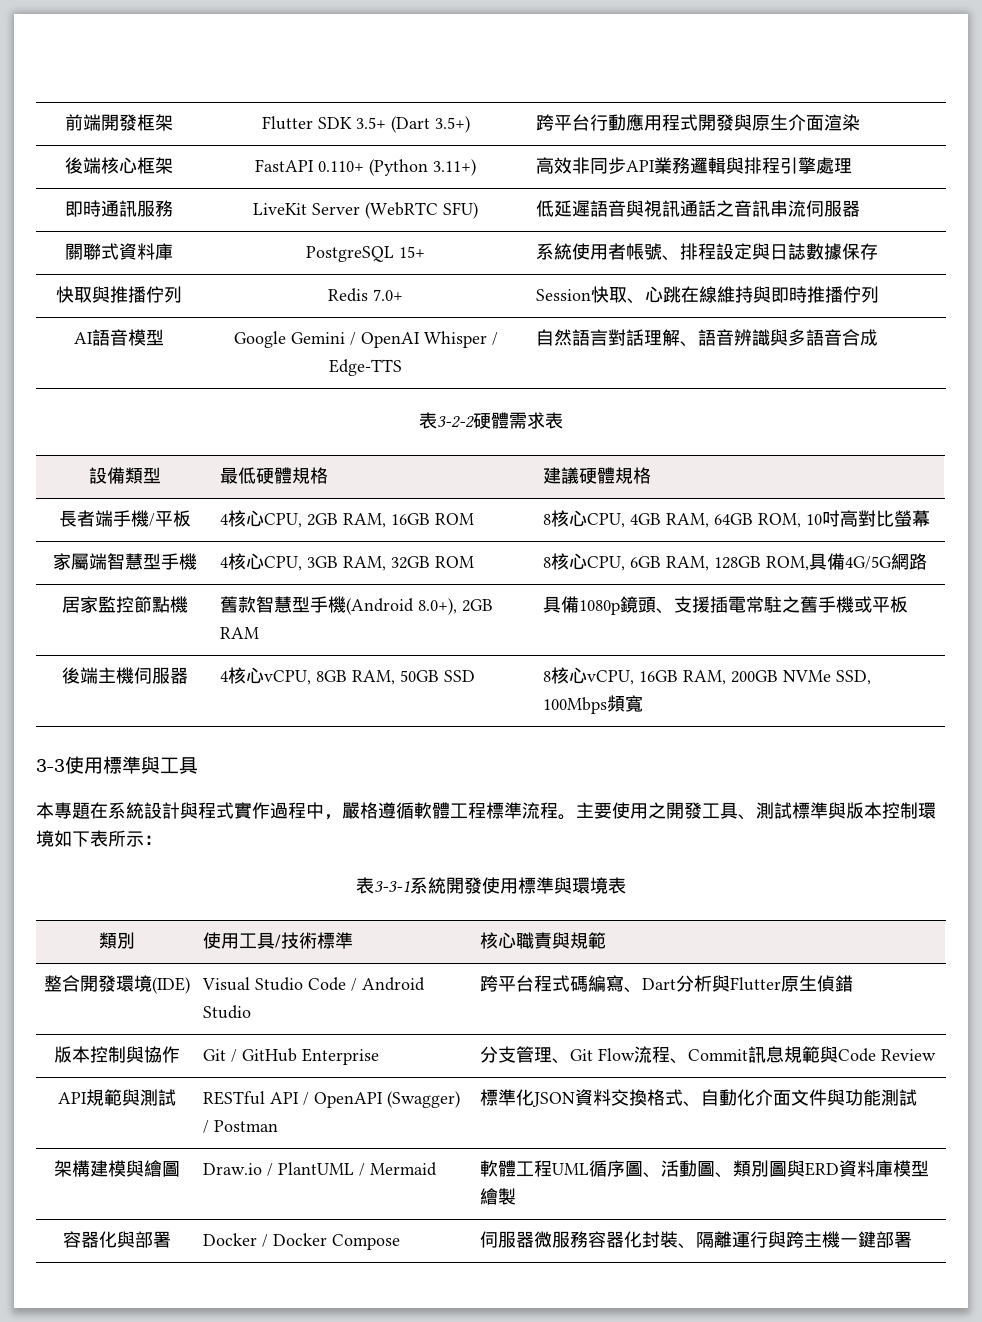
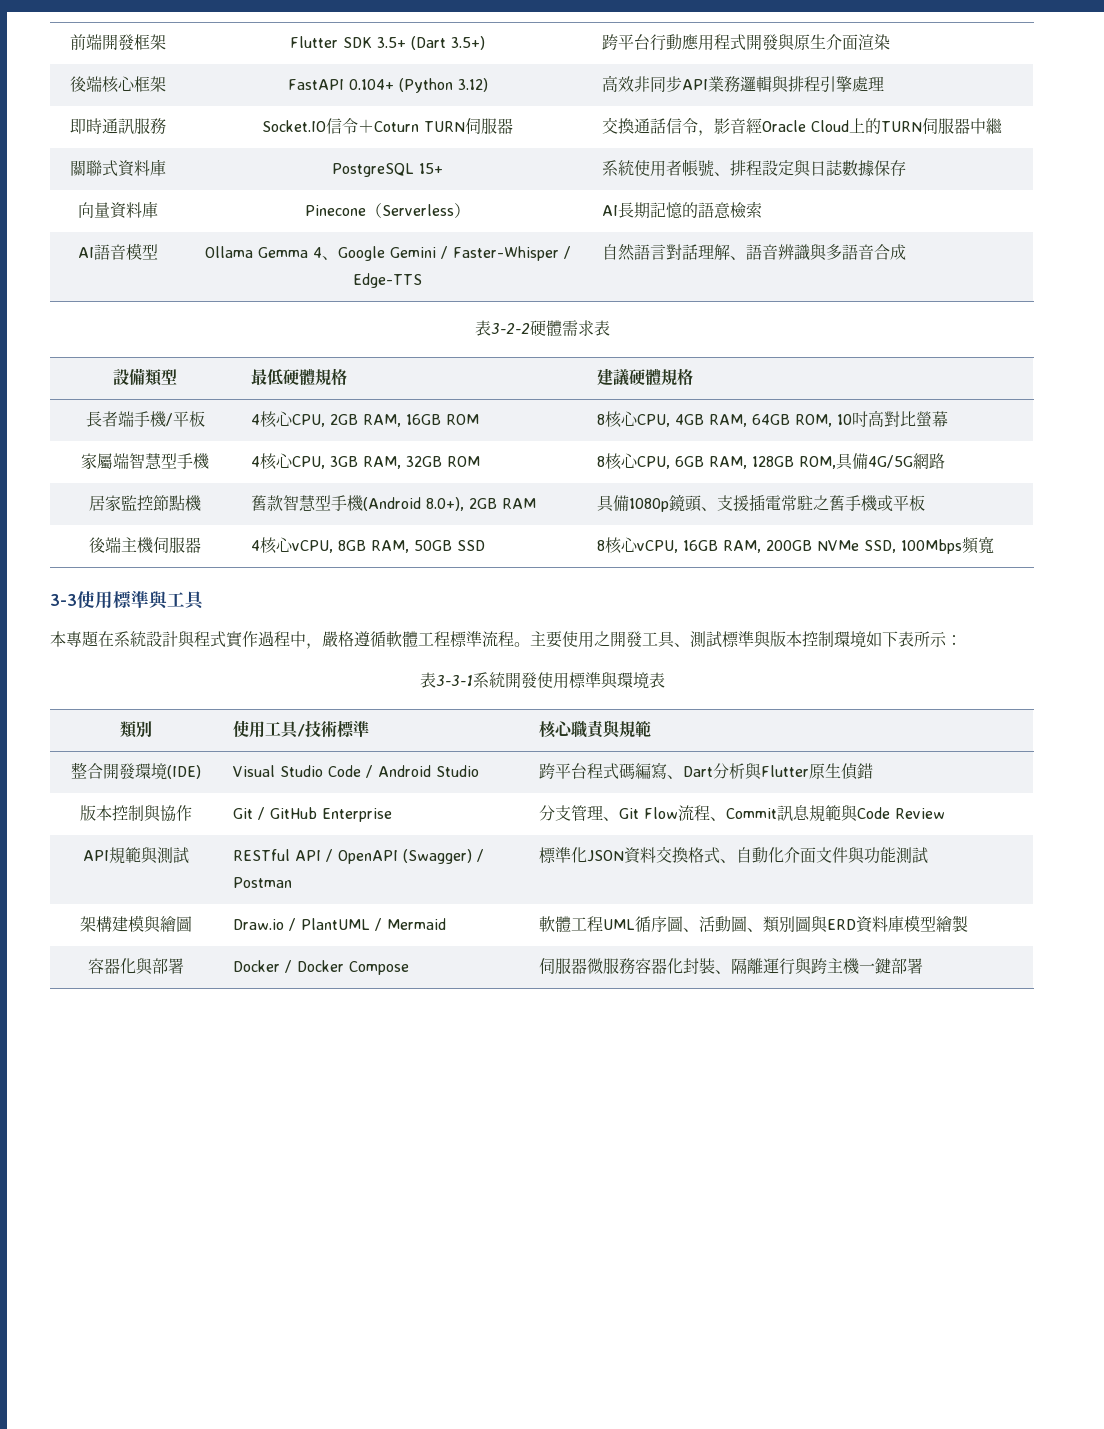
[317,159,476,176] 0.110+ (Python 3.11+) -> [348,78,488,93] 0.104+ (Python 3.12)
[253,202,478,219] [536,200,861,217] LiveKit Server (WebRTC SFU) | 低延遲語音與視訊通話之音訊串流伺服器 -> [262,118,513,134] [601,117,1002,136] Socket.IO信令＋Coturn TURN伺服器 | 交換通話信令，影音經Oracle Cloud上的TURN伺服器中繼
[56,286,182,303] [327,288,403,302] [536,286,880,304] 快取與推播佇列 | Redis 7.0+ | Session快取、心跳在線維持與即時推播佇列 -> [77,201,158,219] [305,203,470,218] [601,201,762,219] 向量資料庫 | Pinecone（Serverless） | AI長期記憶的語意檢索
(164, 337) none -> [204,246,338,260] Ollama Gemma 4、
[360,331,487,348] OpenAI Whisper -> [452,246,559,261] Faster-Whisper

